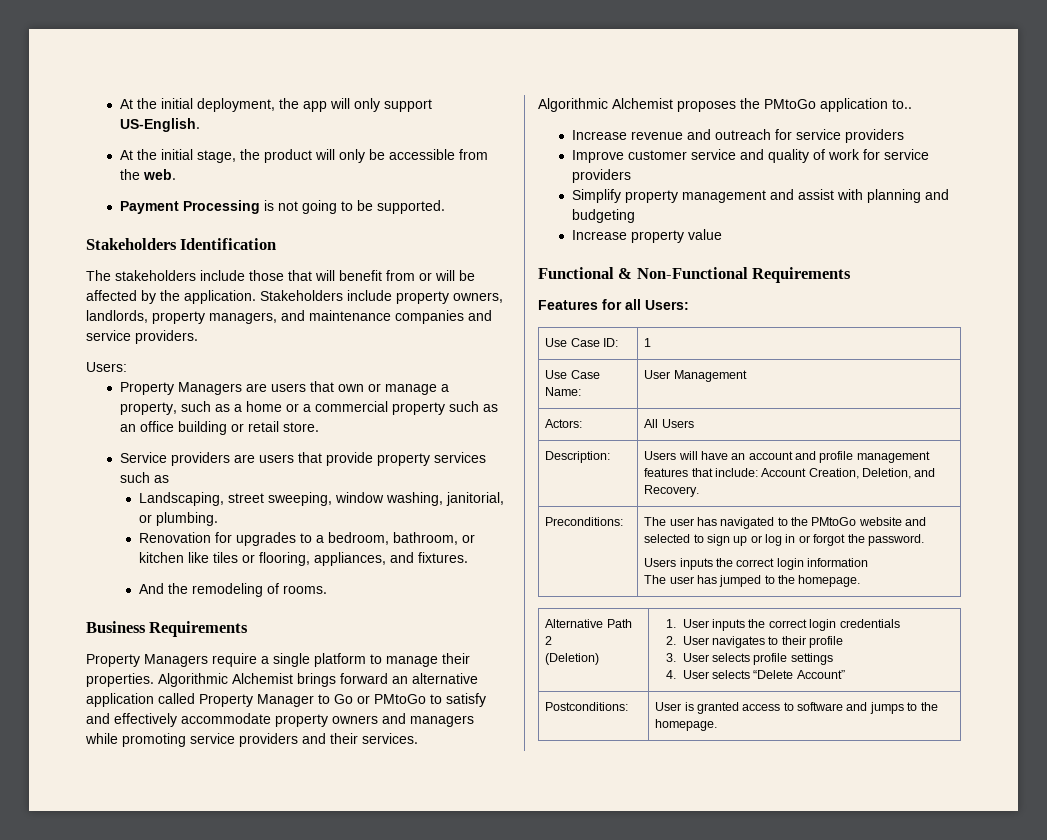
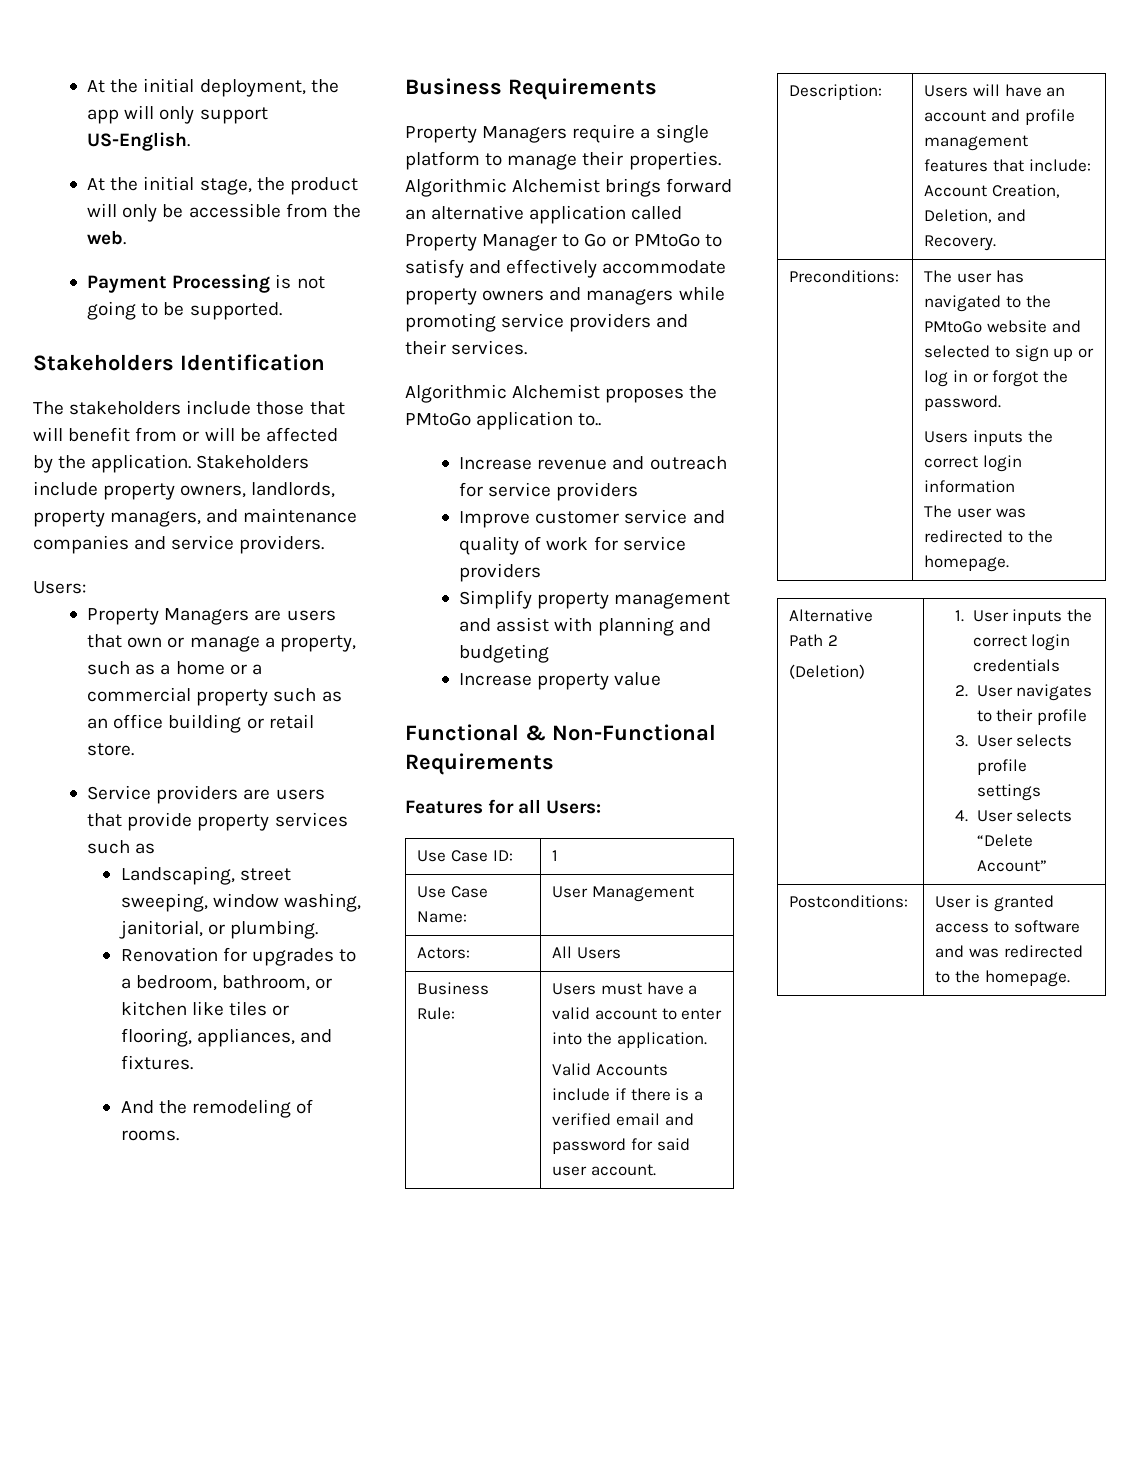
(694, 423) none -> [417,982,490,995] [417,1007,456,1020] [552,982,698,995] [552,1007,723,1020] [552,1032,707,1048] [552,1063,668,1076] [552,1088,703,1101] [552,1113,694,1126] [552,1138,690,1154] [552,1164,656,1176] // Business Rule: | Users must have a valid account to enter into the application. // Valid Accounts include if there is a verified email and password for said user account.
[696,575,762,587] has jumped -> [995,508,1026,518] [924,530,1004,543] was redirected
[869,702,904,714] jumps -> [968,945,1083,958] was redirected

